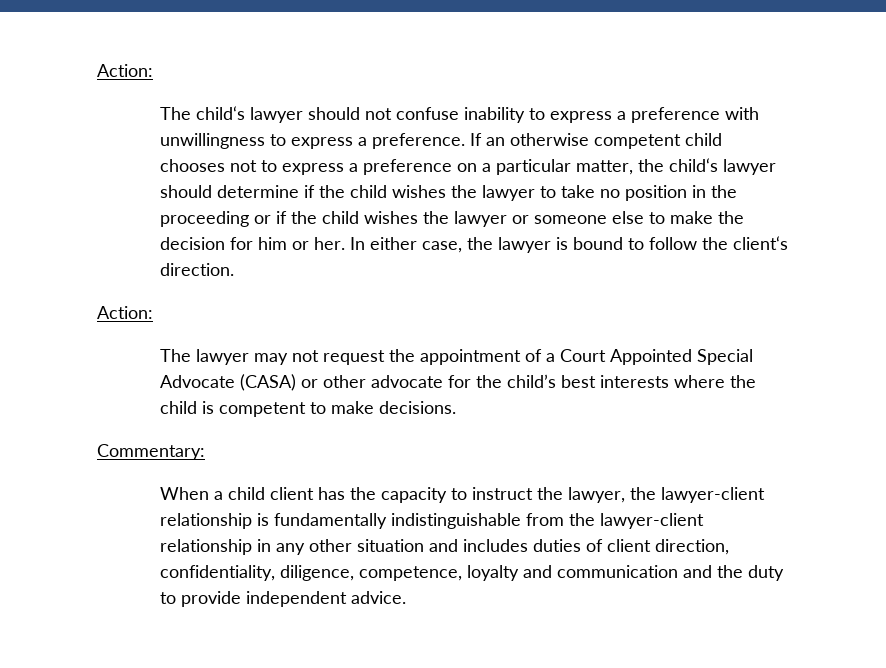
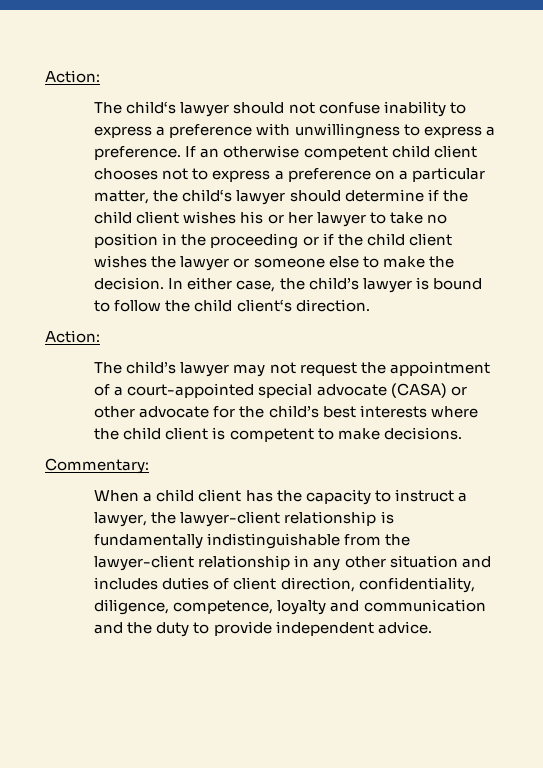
(723, 139) none -> [433,145,477,158] client
[392,185,478,198] wishes the -> [136,211,313,224] client wishes his or her
(360, 217) none -> [408,233,452,246] client
[160,237,346,250] decision for him or her. -> [94,277,165,290] decision.
(494, 243) none -> [308,277,359,290] child’s
(729, 243) none -> [194,299,233,312] child
(192, 355) none -> [126,361,177,374] child’s
[560,349,754,365] [160,375,236,388] Court Appointed Special Advocate -> [127,383,387,398] court-appointed special advocate
(198, 407) none -> [165,427,209,440] client
[537,487,564,500] the -> [457,492,467,502] a

